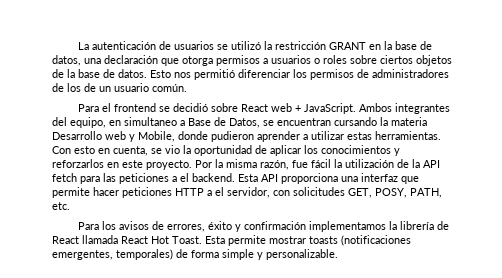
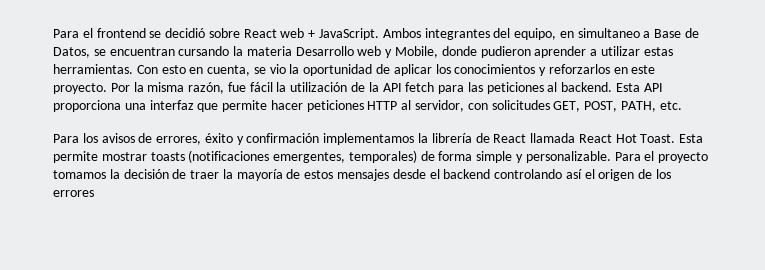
[77,41,432,50] [52,55,452,66] [52,69,449,80] [52,83,187,92] La autenticación de usuarios se utilizó la restricción GRANT en la base de datos, una declaración que otorga permisos a usuarios o roles sobre ciertos objetos de la base de datos. Esto nos permitió diferenciar los permisos de administradores de los de un usuario común. // -> (53, 33) none
[172,173,189,182] a el -> [547,82,558,92] al
[207,187,224,196] a el -> [401,100,412,110] al
[375,188,407,198] POSY, -> [584,101,618,112] POST,
(338, 254) none -> [614,151,709,163] [53,169,672,181] [53,190,94,197] Para el proyecto tomamos la decisión de traer la mayoría de estos mensajes desde el backend controlando así el origen de los errores

